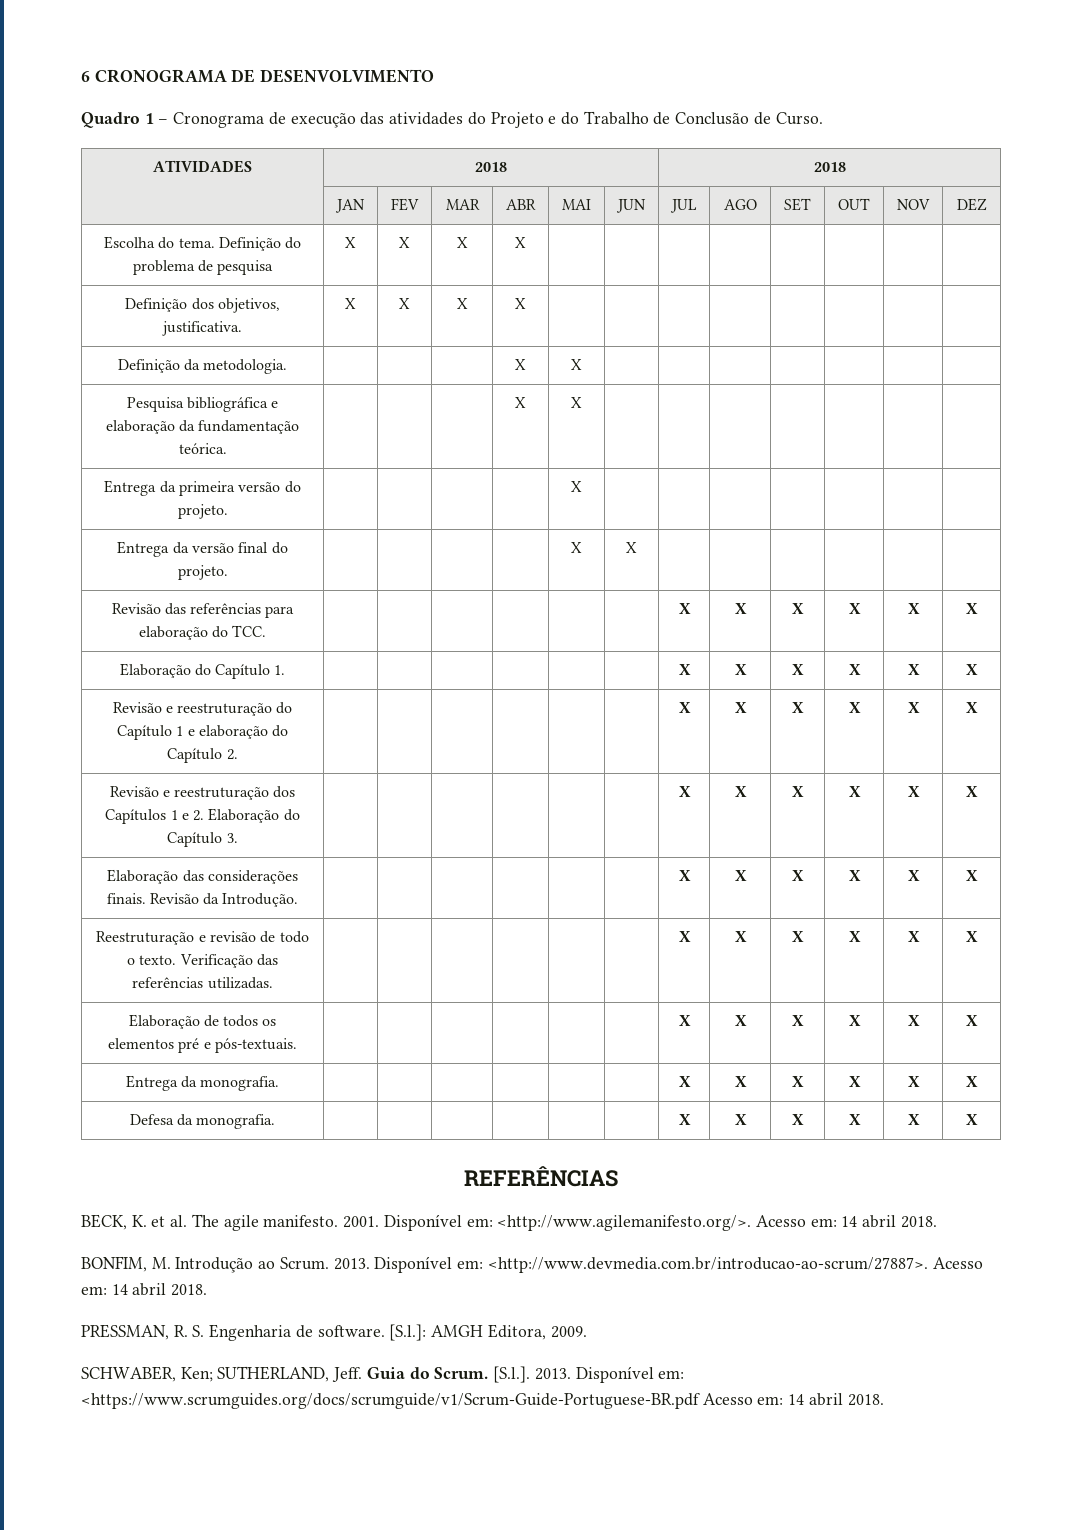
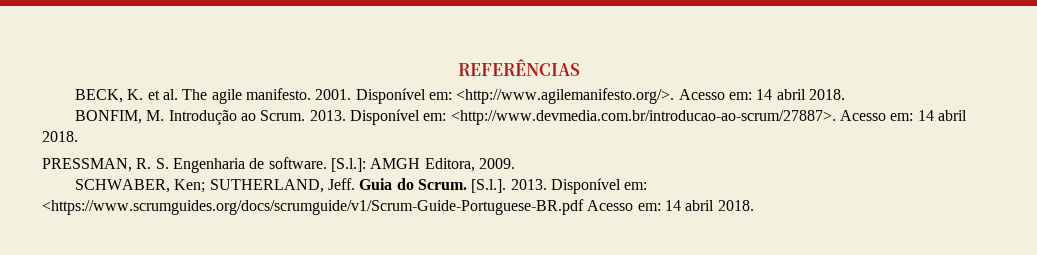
[81,69,435,83] [81,111,823,128] [153,160,252,173] [475,162,508,172] [813,162,846,172] [335,199,365,213] [391,198,419,211] [445,199,480,210] [506,199,536,210] [562,199,591,210] [616,199,646,213] [670,199,697,213] [723,199,757,210] [784,198,811,211] [838,198,870,210] [897,199,930,210] [956,198,987,211] [103,236,302,251] [132,260,274,275] [345,237,356,248] [399,237,410,248] [456,237,468,248] [515,237,526,248] [125,298,280,313] [162,321,242,336] [345,298,356,309] [399,298,410,309] [456,298,468,309] [515,298,526,309] [117,359,288,374] [515,359,526,370] [571,359,582,370] [126,397,279,412] [105,420,300,434] [178,443,227,454] [515,397,526,408] [571,397,582,408] [104,480,301,496] [177,504,228,519] [571,481,582,492] [117,541,288,557] [177,565,228,580] [571,542,582,553] [626,542,637,553] [111,603,295,618] [138,625,267,640] [678,603,691,614] [734,603,747,614] [792,603,804,614] [848,603,861,614] [907,603,920,614] [966,603,978,614] [119,663,286,679] [678,664,691,675] [734,664,747,675] [792,664,804,675] [848,664,861,675] [907,664,920,675] [966,664,978,675] [112,702,293,716] [116,725,289,740] [167,748,238,763] [678,702,691,713] [734,702,747,713] [792,702,804,713] [848,702,861,713] [907,702,920,713] [966,702,978,713] [109,786,296,800] [105,808,300,824] [167,832,238,847] [678,786,691,797] [734,786,747,797] [792,786,804,797] [848,786,861,797] [907,786,920,797] [966,786,978,797] [107,869,298,884] [106,893,299,907] [678,870,691,881] [734,870,747,881] [792,870,804,881] [848,870,861,881] [907,870,920,881] [966,870,978,881] [96,931,309,945] [127,954,278,968] [132,977,273,989] [678,931,691,942] [734,931,747,942] [792,931,804,942] [848,931,861,942] [907,931,920,942] [966,931,978,942] [128,1014,277,1029] [108,1038,297,1053] [678,1015,691,1026] [734,1015,747,1026] [792,1015,804,1026] [848,1015,861,1026] [907,1015,920,1026] [966,1015,978,1026] [125,1075,280,1091] [678,1076,691,1087] [734,1076,747,1087] [792,1076,804,1087] [848,1076,861,1087] [907,1076,920,1087] [966,1076,978,1087] [129,1114,276,1129] [678,1114,691,1125] [734,1114,747,1125] [792,1114,804,1125] [848,1114,861,1125] [907,1114,920,1125] [966,1114,978,1125] 6 CRONOGRAMA DE DESENVOLVIMENTO // Quadro 1 – Cronograma de execução das atividades do Projeto e do Trabalho de Conclusão de Curso. // ATIVIDADES | 2018 | 2018 // | JAN | FEV | MAR | ABR | MAI | JUN | JUL | AGO | SET | OUT | NOV | DEZ // Escolha do tema. Definição do problema de pesquisa | X | X | X | X | | | | | | | | // Definição dos objetivos, justificativa. | X | X | X | X | | | | | | | | // Definição da metodologia. | | | | X | X | | | | | | | // Pesquisa bibliográfica e elaboração da fundamentação teórica. | | | | X | X | | | | | | | // Entrega da primeira versão do projeto. | | | | | X | | | | | | | // Entrega da versão final do projeto. | | | | | X | X | | | | | | // Revisão das referências para elaboração do TCC. | | | | | | | X | X | X | X | X | X // Elaboração do Capítulo 1. | | | | | | | X | X | X | X | X | X // Revisão e reestruturação do Capítulo 1 e elaboração do Capítulo 2. | | | | | | | X | X | X | X | X | X // Revisão e reestruturação dos Capítulos 1 e 2. Elaboração do Capítulo 3. | | | | | | | X | X | X | X | X | X // Elaboração das considerações finais. Revisão da Introdução. | | | | | | | X | X | X | X | X | X // Reestruturação e revisão de todo o texto. Verificação das referências utilizadas. | | | | | | | X | X | X | X | X | X // Elaboração de todos os elementos pré e pós-textuais. | | | | | | | X | X | X | X | X | X // Entrega da monografia. | | | | | | | X | X | X | X | X | X // Defesa da monografia. | | | | | | | X | X | X | X | X | X // -> (457, 67) none

